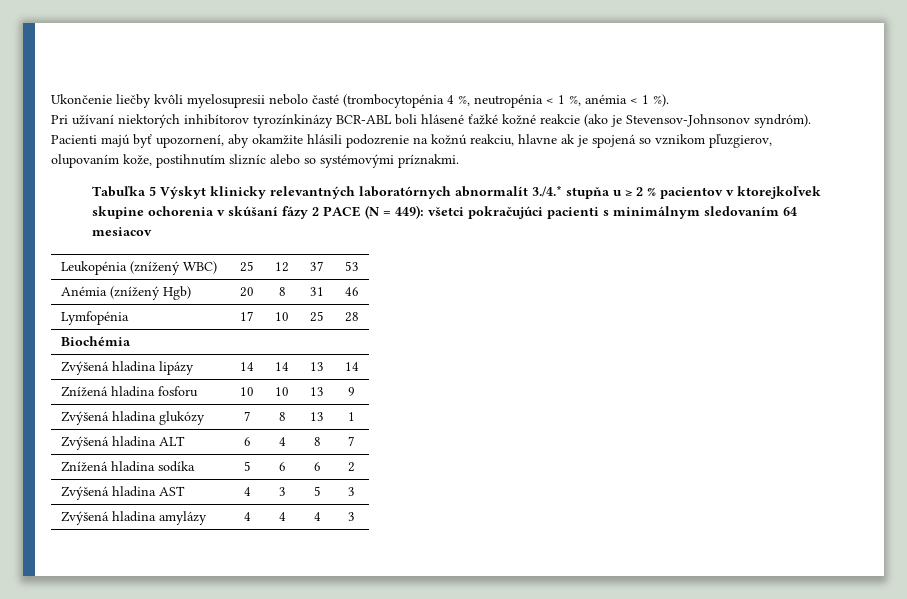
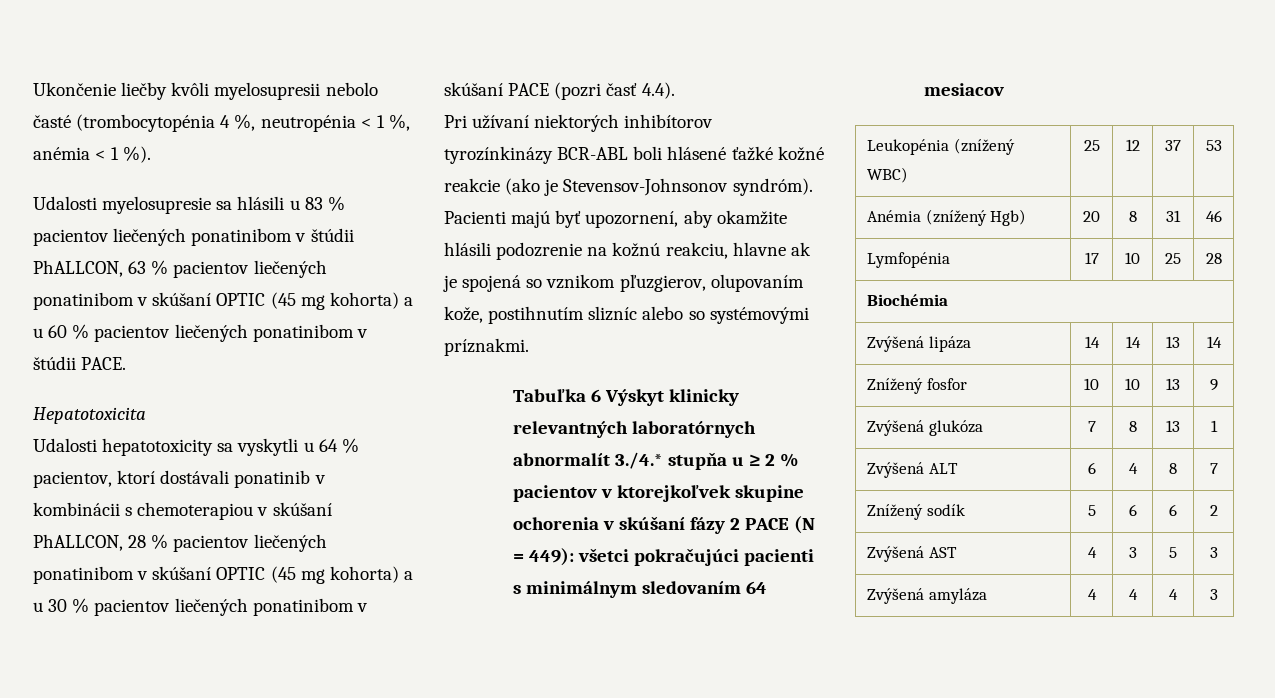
(669, 100) none -> [33,196,345,214] [33,228,354,246] [33,260,327,278] [33,292,413,310] [33,324,368,342] [33,356,127,370] [33,407,146,424] [33,438,359,456] [33,470,326,488] [33,502,332,520] [33,534,327,552] [33,566,413,584] [33,598,368,616] [444,82,675,100] // Udalosti myelosupresie sa hlásili u 83 % pacientov liečených ponatinibom v štúdii PhALLCON, 63 % pacientov liečených ponatinibom v skúšaní OPTIC (45 mg kohorta) a u 60 % pacientov liečených ponatinibom v štúdii PACE. // Hepatotoxicita // Udalosti hepatotoxicity sa vyskytli u 64 % pacientov, ktorí dostávali ponatinib v kombinácii s chemoterapiou v skúšaní PhALLCON, 28 % pacientov liečených ponatinibom v skúšaní OPTIC (45 mg kohorta) a u 30 % pacientov liečených ponatinibom v skúšaní PACE (pozri časť 4.4).
[149,186,157,196] 5 -> [590,389,601,402] 6
[111,361,194,375] hladina lipázy -> [928,336,971,352] lipáza
[60,386,198,397] Znížená hladina fosforu -> [866,378,967,394] Znížený fosfor
[111,411,205,425] hladina glukózy -> [928,420,983,436] glukóza
[111,436,156,447] hladina -> (924, 470) none
[60,461,195,472] Znížená hladina sodíka -> [866,504,965,520] Znížený sodík
[111,486,156,497] hladina -> (924, 554) none
[111,511,207,525] hladina amylázy -> [928,588,987,604] amyláza

